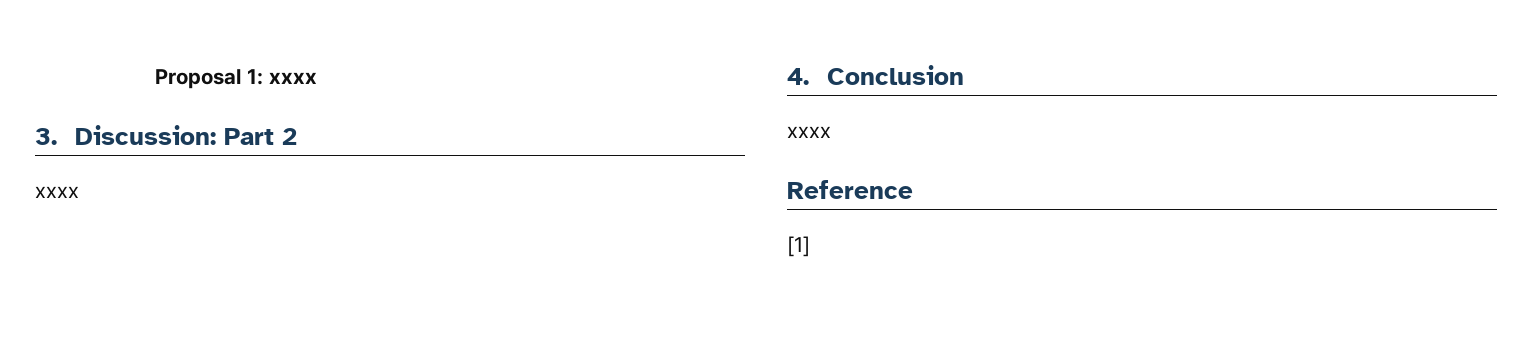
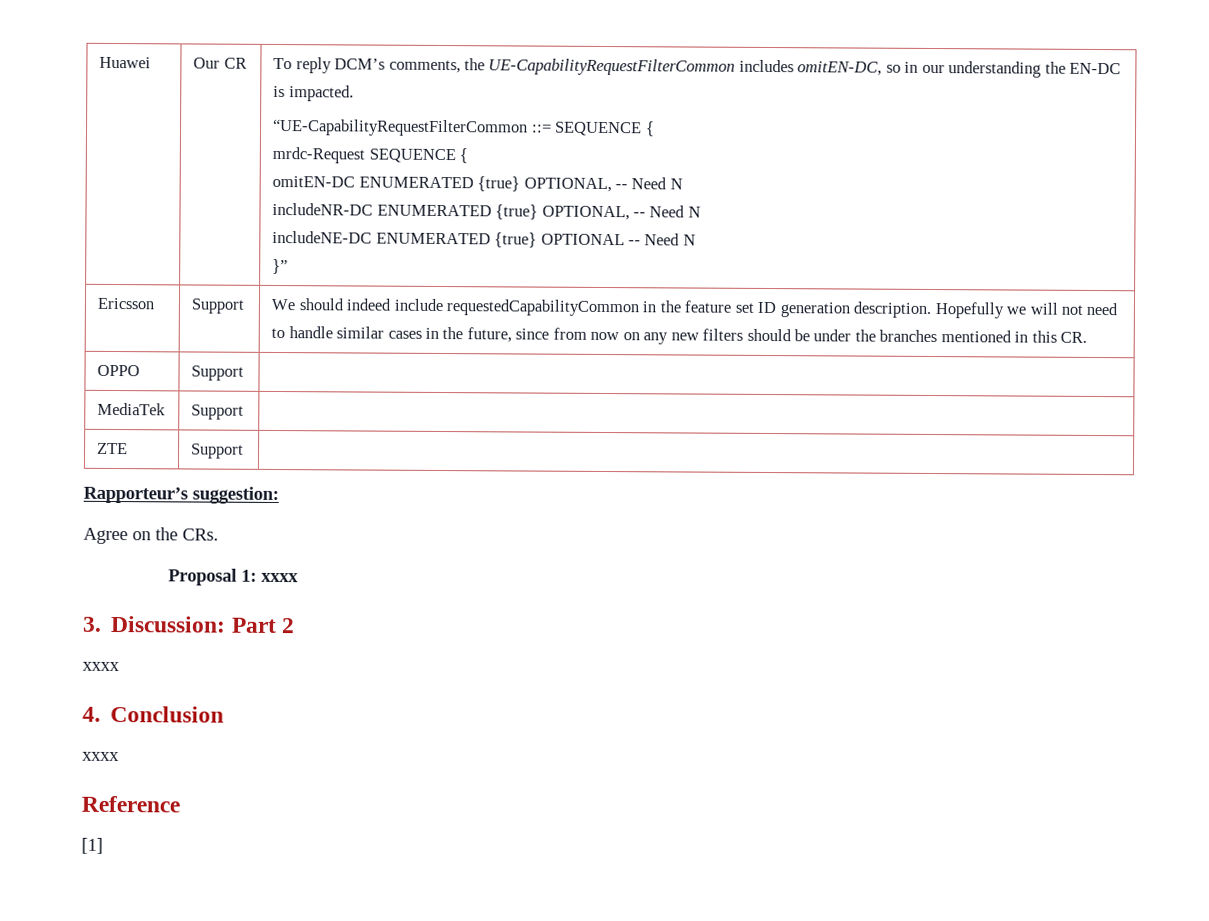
(155, 79) none -> [99,56,152,69] [193,57,247,69] [273,57,1122,78] [273,85,354,102] [272,118,655,137] [272,146,469,164] [272,175,683,193] [272,202,701,221] [272,230,696,248] [272,258,289,275] [97,297,155,310] [191,298,245,314] [271,298,1119,319] [271,326,1088,345] [97,364,141,377] [191,365,245,381] [97,402,167,416] [191,404,245,420] [97,442,129,455] [191,443,245,459] [83,486,279,505] [83,527,219,545] Huawei | Our CR | To reply DCM’s comments, the UE-CapabilityRequestFilterCommon includes omitEN-DC, so in our understanding the EN-DC is impacted. // “UE-CapabilityRequestFilterCommon ::= SEQUENCE { // mrdc-Request SEQUENCE { // omitEN-DC ENUMERATED {true} OPTIONAL, -- Need N // includeNR-DC ENUMERATED {true} OPTIONAL, -- Need N // includeNE-DC ENUMERATED {true} OPTIONAL -- Need N // }” // Ericsson | Support | We should indeed include requestedCapabilityCommon in the feature set ID generation description. Hopefully we will not need to handle similar cases in the future, since from now on any new filters should be under the branches mentioned in this CR. // OPPO | Support | // MediaTek | Support | // ZTE | Support | // Rapporteur’s suggestion: // Agree on the CRs. //

